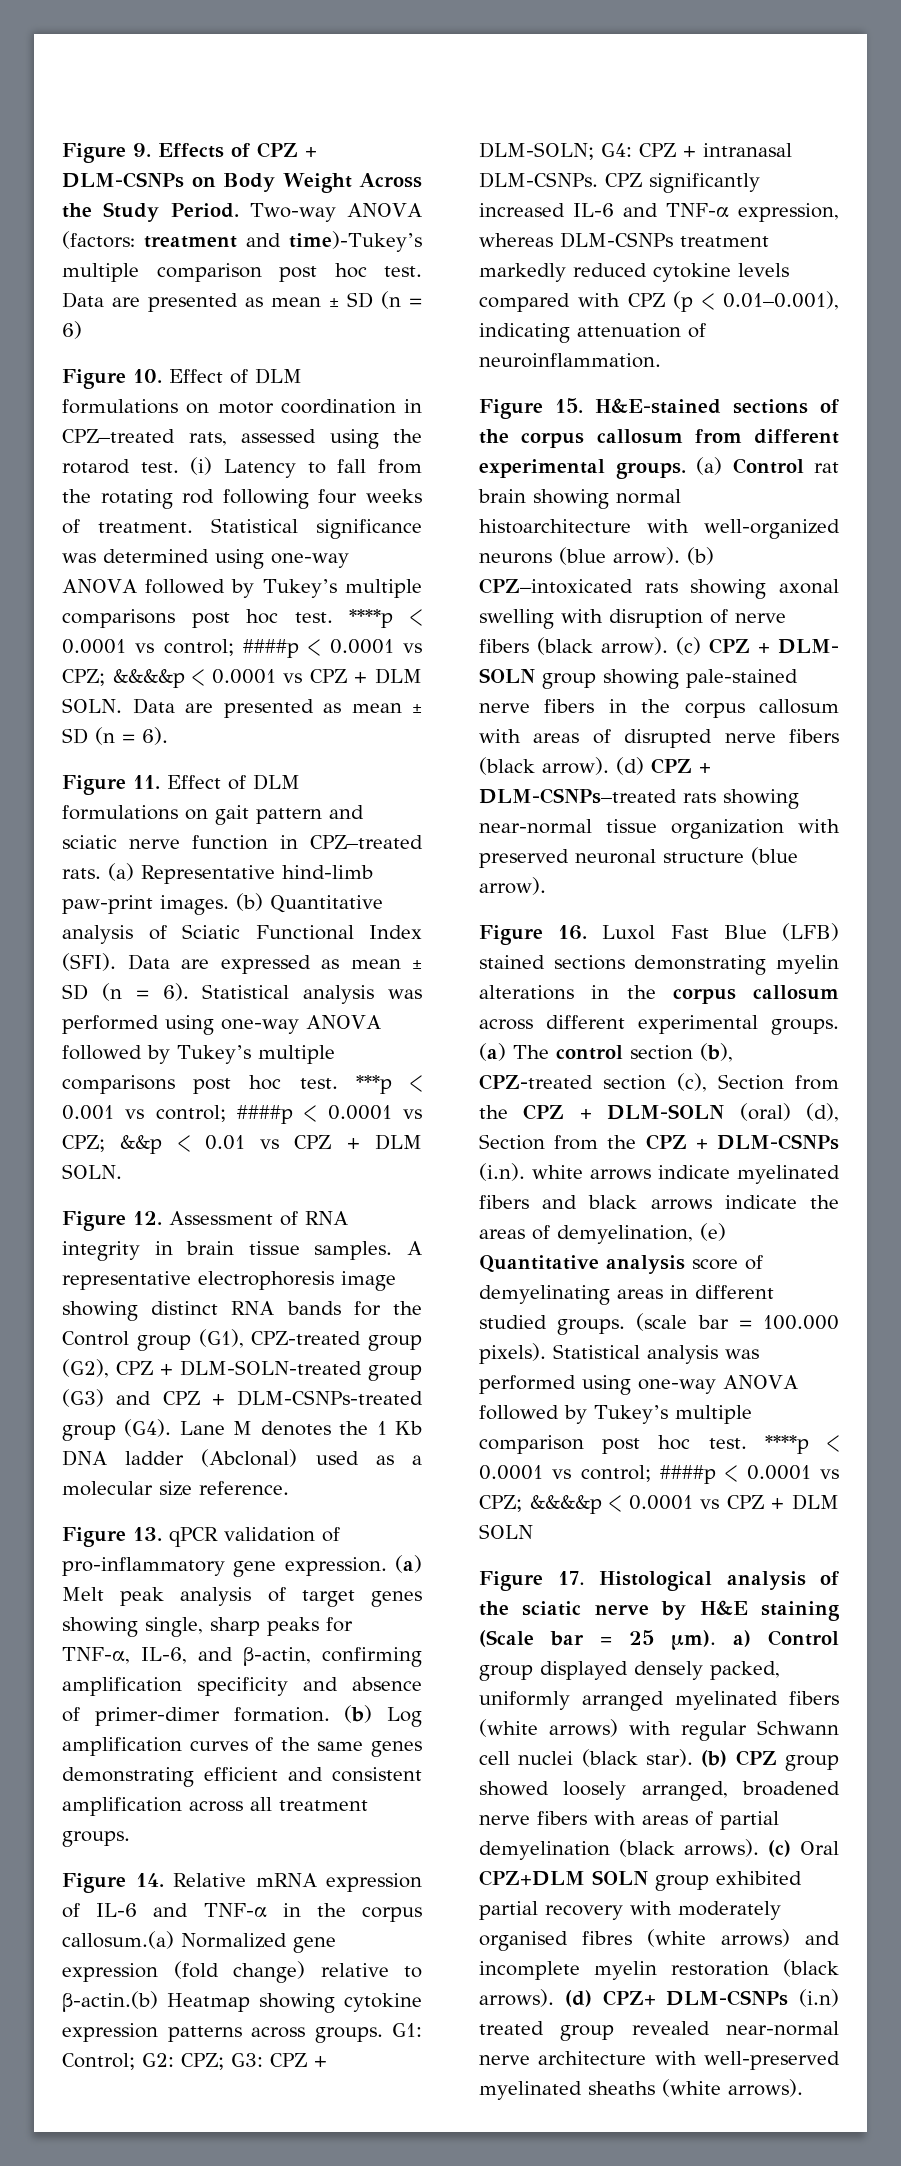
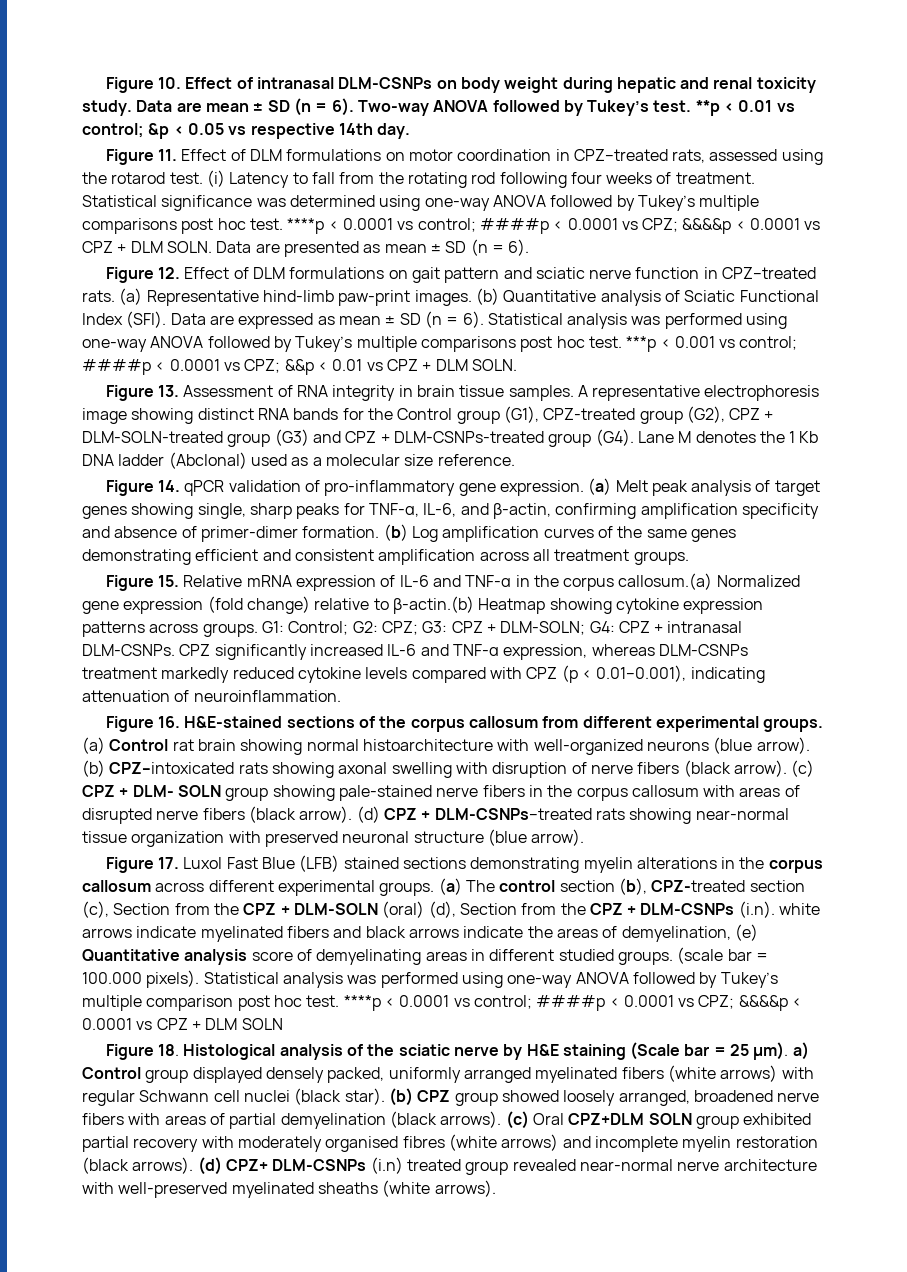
[62,142,317,163] [62,172,422,193] [62,202,423,222] [62,231,423,252] [62,263,422,282] [62,291,422,312] [62,321,82,339] [62,369,162,389] Figure 9. Effects of CPZ + DLM-CSNPs on Body Weight Across the Study Period. Two-way ANOVA (factors: treatment and time)-Tukey’s multiple comparison post hoc test. Data are presented as mean ± SD (n = 6) // Figure 10. -> [105,77,816,93] [82,98,795,116] [82,123,411,139] [105,149,177,165] Figure 10. Effect of intranasal DLM-CSNPs on body weight during hepatic and renal toxicity study. Data are mean ± SD (n = 6). Two-way ANOVA followed by Tukey’s test. **p < 0.01 vs control; &p < 0.05 vs respective 14th day. // Figure 11.
[133,775,160,789] 11. -> [157,267,180,279] 12.
[133,1211,162,1225] 12. -> [157,385,179,397] 13.
[133,1527,162,1541] 13. -> [157,480,180,492] 14.
[135,1873,164,1887] 14. -> [157,575,179,587] 15.
[555,398,583,413] 15. -> [157,716,180,728] 16.
[558,925,588,940] 16. -> [157,857,179,869] 17.
[557,1571,585,1585] 17. -> [157,1044,179,1056] 18.

